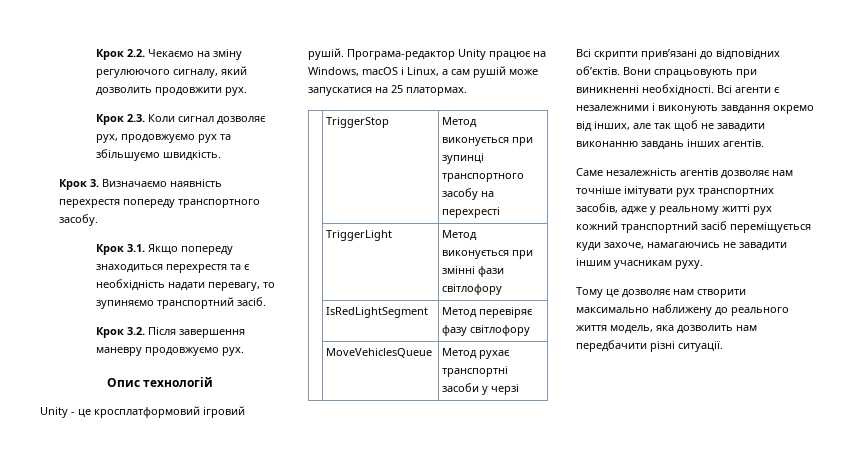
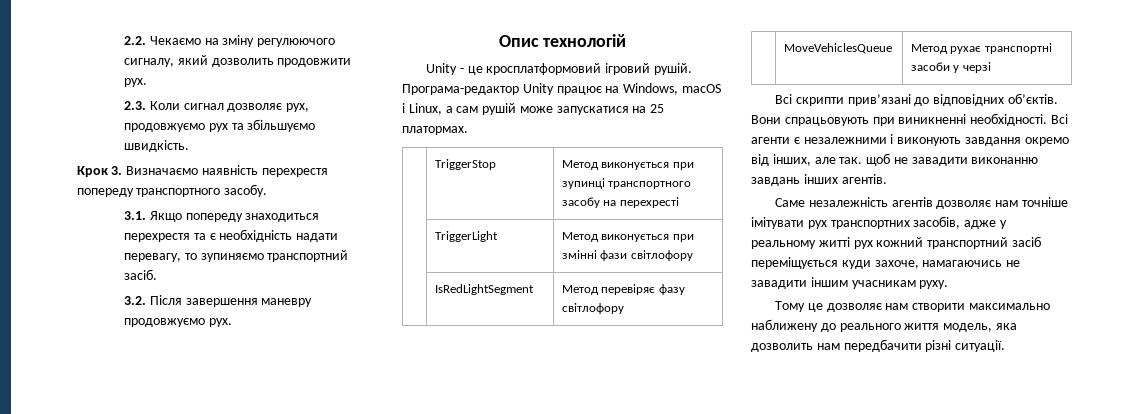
[95,49,124,60] Крок -> (124, 40) none
[95,114,124,125] Крок -> (148, 82) none
[95,244,124,255] Крок -> (268, 190) none
[95,327,124,338] Крок -> (158, 274) none
[654,123,671,129] так -> [839,157,863,164] так.

